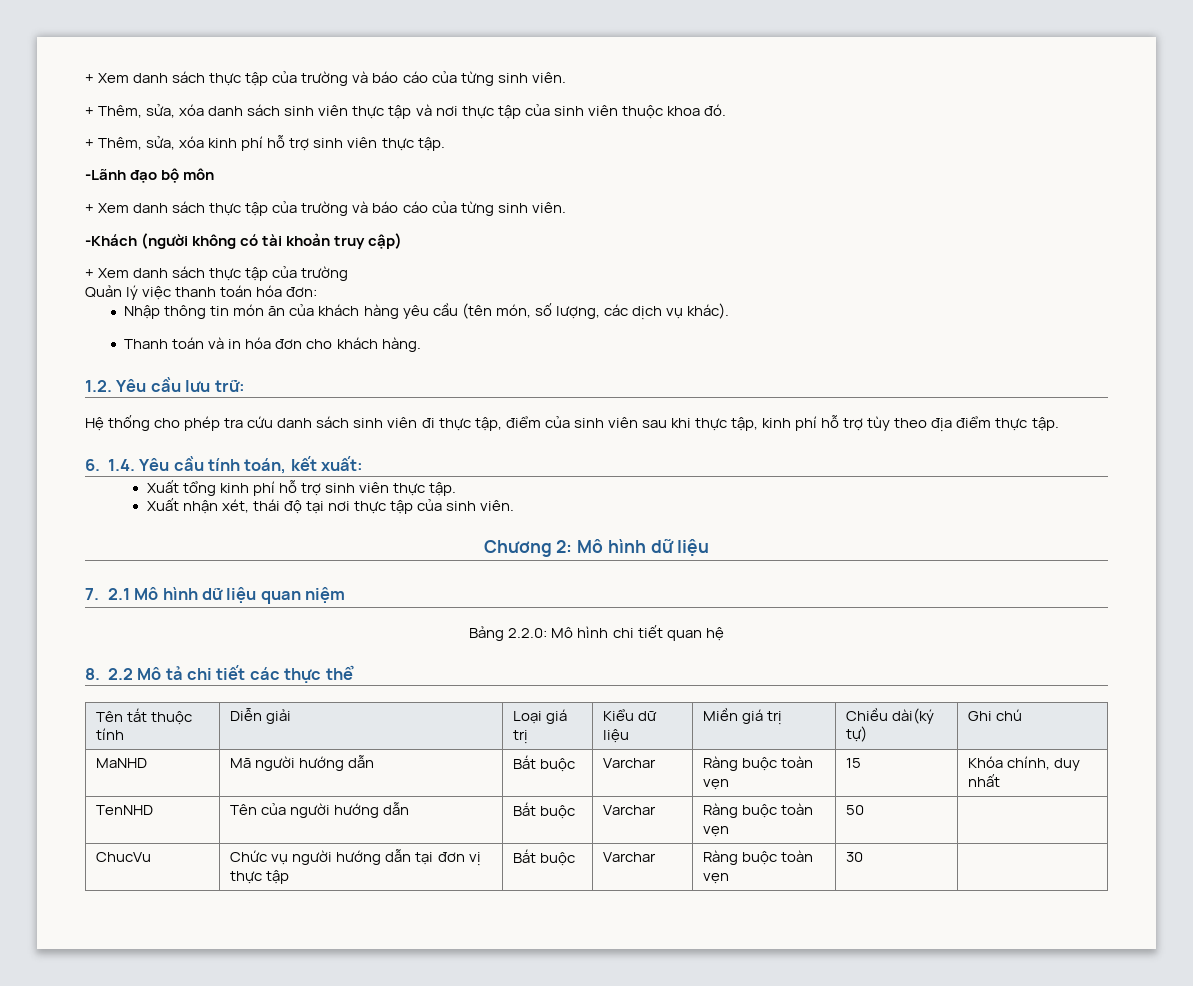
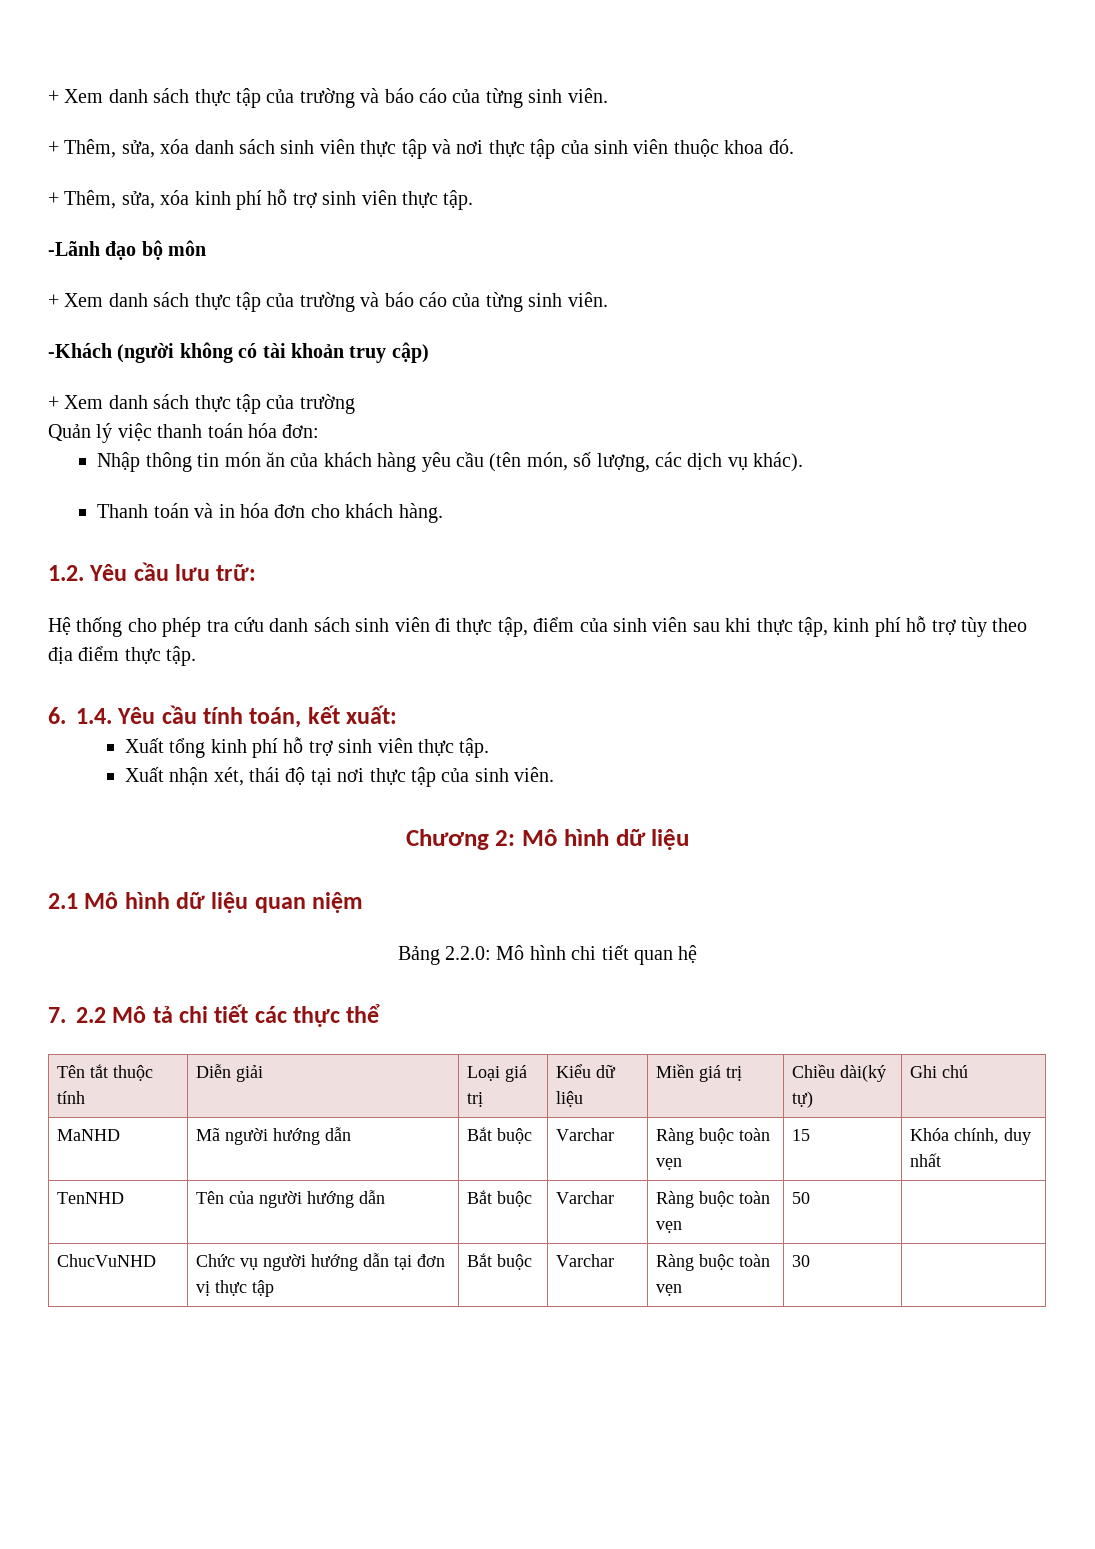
[85,588,99,600] 7. -> (690, 839) none
[85,668,100,680] 8. -> [48,1007,66,1023] 7.
[96,852,152,862] ChucVu -> [57,1254,157,1267] ChucVuNHD

